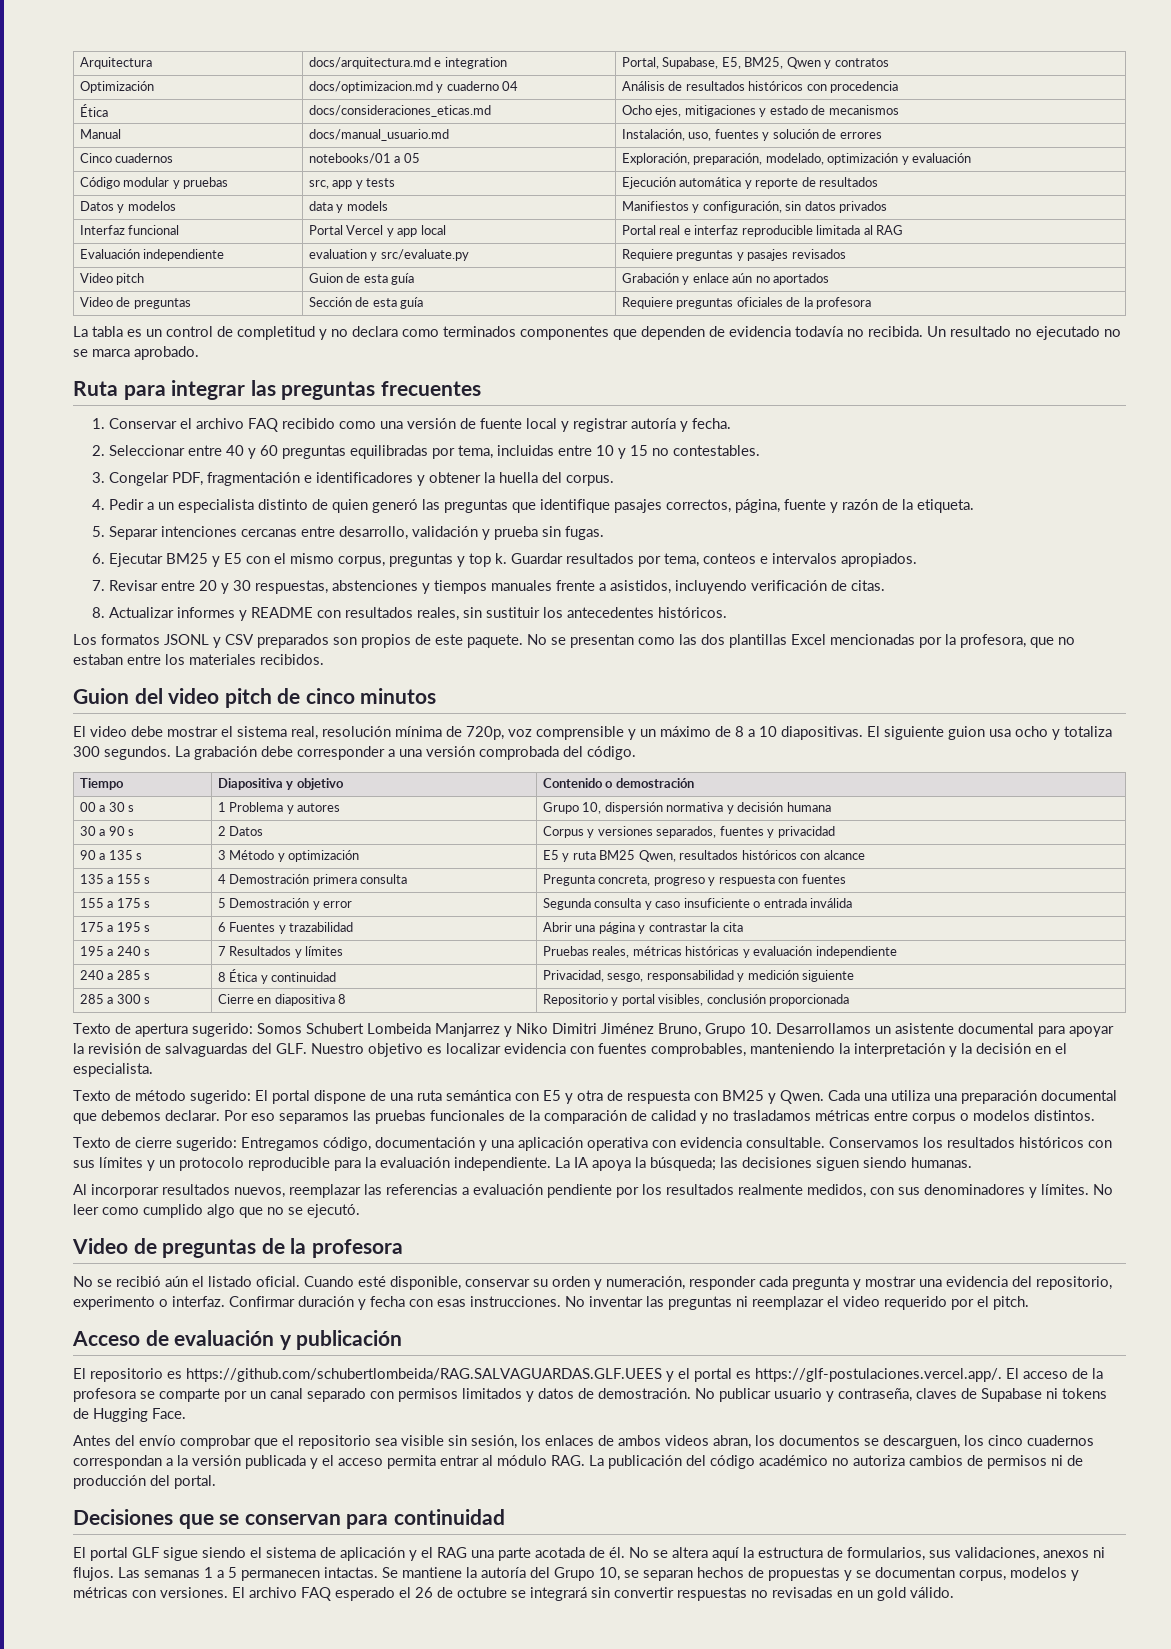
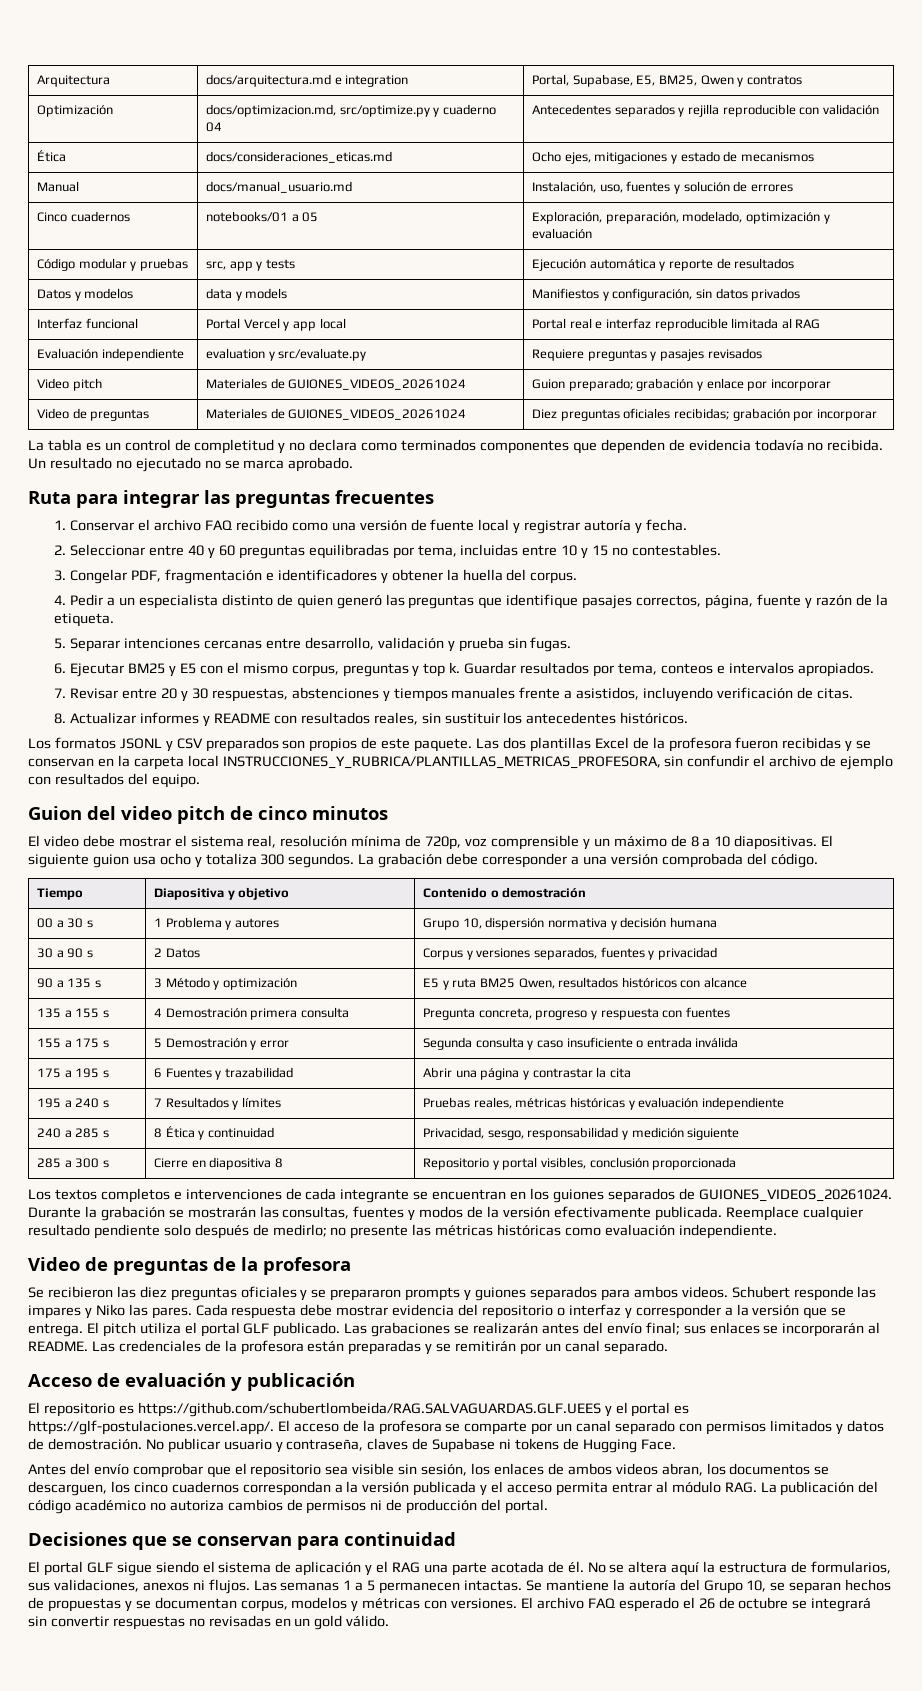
[308,81,433,93] docs/optimizacion.md -> [206,104,430,117] docs/optimizacion.md, src/optimize.py
[621,81,899,93] Análisis de resultados históricos con procedencia -> [532,104,879,117] Antecedentes separados y rejilla reproducible con validación
[308,273,415,285] [621,273,830,285] [79,297,191,309] [308,297,424,309] [621,297,872,309] Guion de esta guía | Grabación y enlace aún no aportados // Video de preguntas | Sección de esta guía | Requiere preguntas oficiales de la profesora -> [206,378,467,390] [532,378,831,391] [37,408,150,421] [206,408,467,420] [532,408,877,421] Materiales de GUIONES_VIDEOS_20261024 | Guion preparado; grabación y enlace por incorporar // Video de preguntas | Materiales de GUIONES_VIDEOS_20261024 | Diez preguntas oficiales recibidas; grabación por incorporar
[527,634,1075,648] [73,654,324,665] No se presentan como las dos plantillas Excel mencionadas por la profesora, que no estaban entre los materiales recibidos. -> [476,737,872,752] [28,755,894,770] [28,773,200,788] Las dos plantillas Excel de la profesora fueron recibidas y se conservan en la carpeta local INSTRUCCIONES_Y_RUBRICA/PLANTILLAS_METRICAS_PROFESORA, sin confundir el archivo de ejemplo con resultados del equipo.
[73,1023,1114,1037] [73,1043,1067,1057] [73,1063,153,1077] [73,1090,1117,1104] [73,1110,1095,1124] [73,1137,1112,1151] [73,1157,972,1171] [73,1184,1113,1198] [73,1204,360,1218] Texto de apertura sugerido: Somos Schubert Lombeida Manjarrez y Niko Dimitri Jiménez Bruno, Grupo 10. Desarrollamos un asistente documental para apoyar la revisión de salvaguardas del GLF. Nuestro objetivo es localizar evidencia con fuentes comprobables, manteniendo la interpretación y la decisión en el especialista. // Texto de método sugerido: El portal dispone de una ruta semántica con E5 y otra de respuesta con BM25 y Qwen. Cada una utiliza una preparación documental que debemos declarar. Por eso separamos las pruebas funcionales de la comparación de calidad y no trasladamos métricas entre corpus o modelos distintos. // Texto de cierre sugerido: Entregamos código, documentación y una aplicación operativa con evidencia consultable. Conservamos los resultados históricos con sus límites y un protocolo reproducible para la evaluación independiente. La IA apoya la búsqueda; las decisiones siguen siendo humanas. // Al incorporar resultados nuevos, reemplazar las referencias a evaluación pendiente por los resultados realmente medidos, con sus denominadores y límites. No leer como cumplido algo que no se ejecutó. -> [28,1188,892,1203] [28,1206,863,1221] [28,1224,777,1239] Los textos completos e intervenciones de cada integrante se encuentran en los guiones separados de GUIONES_VIDEOS_20261024. Durante la grabación se mostrarán las consultas, fuentes y modos de la versión efectivamente publicada. Reemplace cualquier resultado pendiente solo después de medirlo; no presente las métricas históricas como evaluación independiente.
[73,1276,1112,1290] [73,1296,1029,1310] No se recibió aún el listado oficial. Cuando esté disponible, conservar su orden y numeración, responder cada pregunta y mostrar una evidencia del repositorio, experimento o interfaz. Confirmar duración y fecha con esas instrucciones. No inventar las preguntas ni reemplazar el video requerido por el pitch. -> [28,1286,877,1301] [28,1304,847,1319] [28,1322,881,1337] [28,1340,668,1355] Se recibieron las diez preguntas oficiales y se prepararon prompts y guiones separados para ambos videos. Schubert responde las impares y Niko las pares. Cada respuesta debe mostrar evidencia del repositorio o interfaz y corresponder a la versión que se entrega. El pitch utiliza el portal GLF publicado. Las grabaciones se realizarán antes del envío final; sus enlaces se incorporarán al README. Las credenciales de la profesora están preparadas y se remitirán por un canal separado.

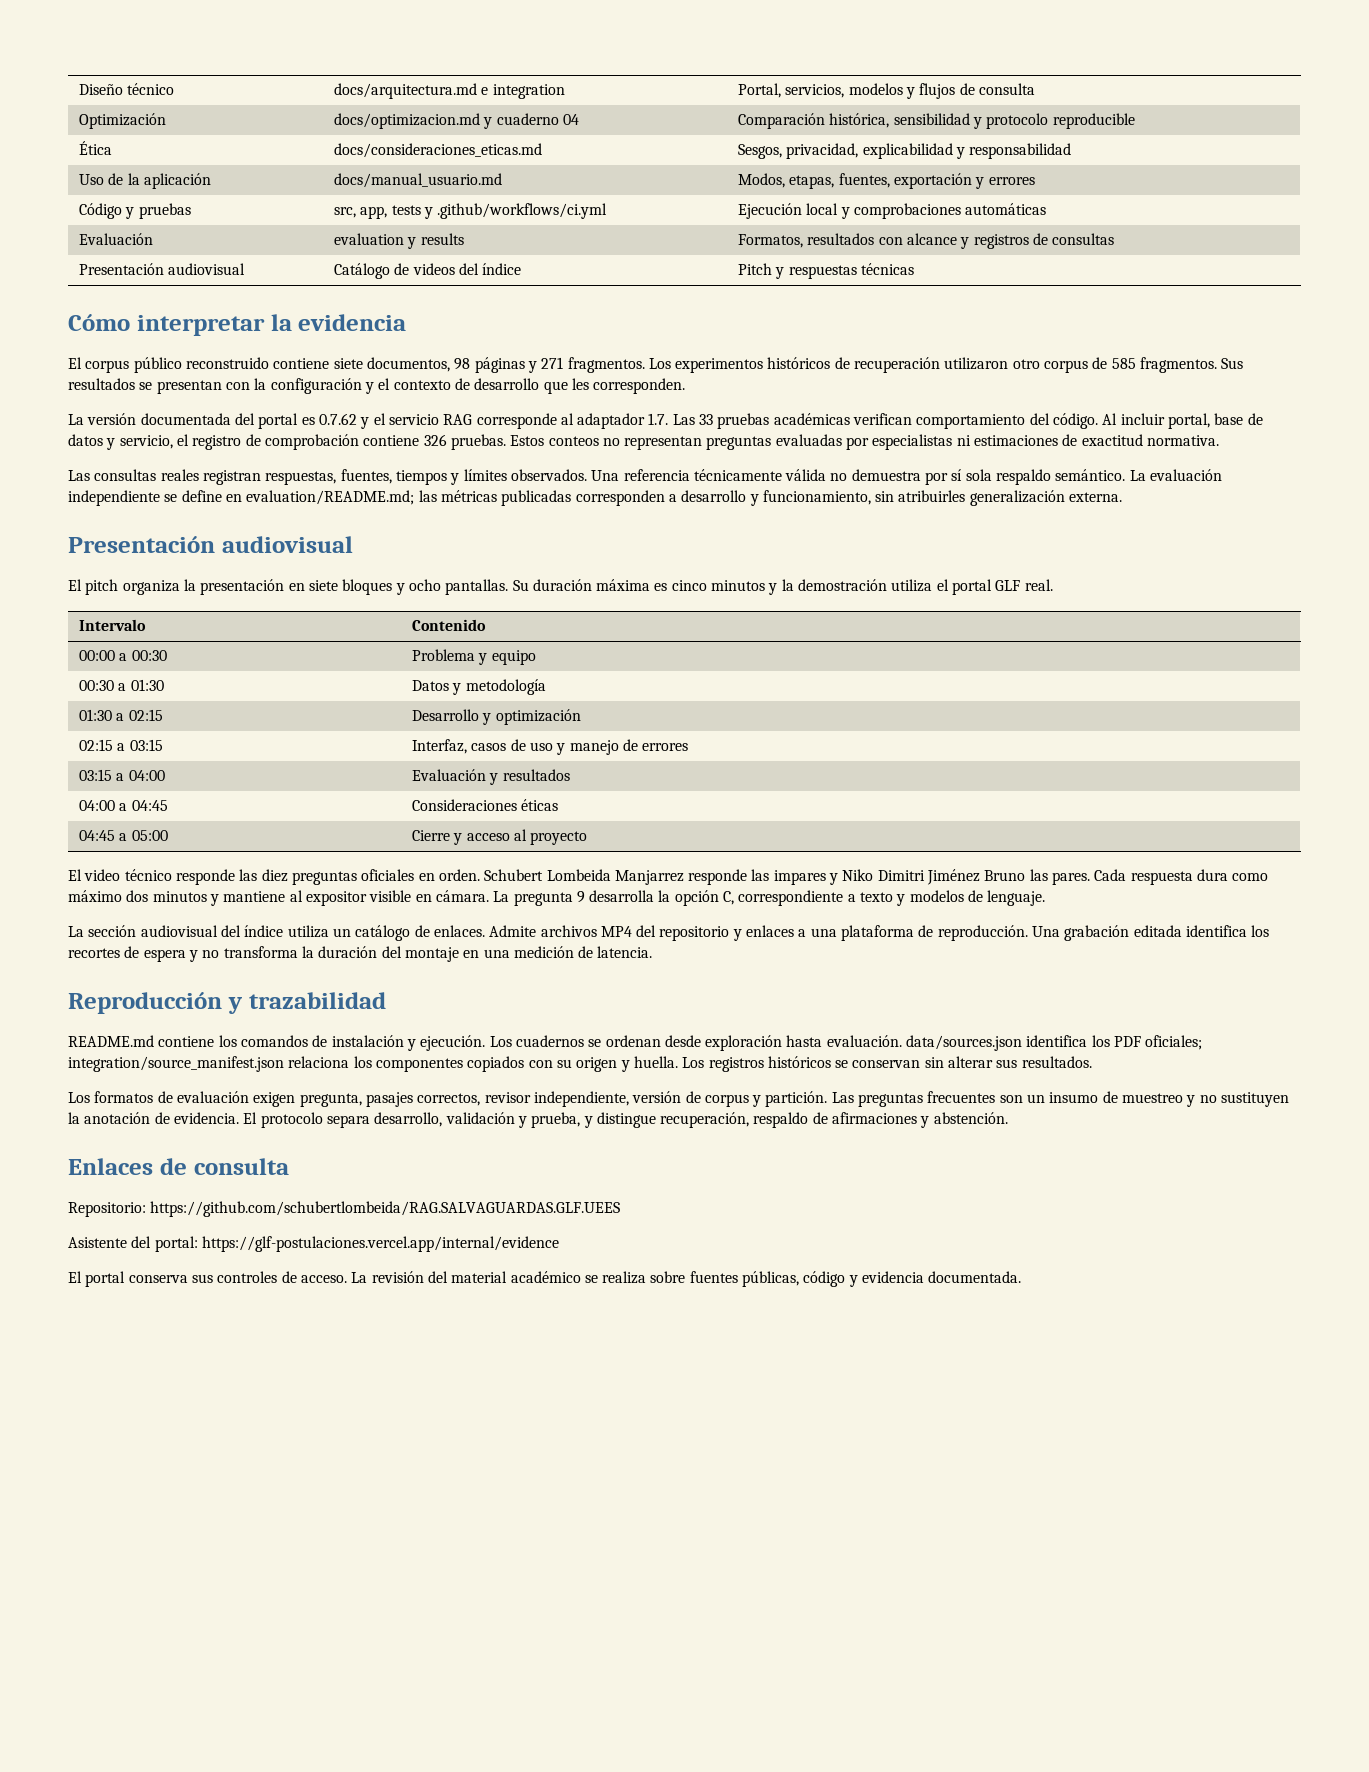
[37,75,111,87] Arquitectura -> [79,83,175,95] Diseño técnico
[572,74,802,87] Supabase, E5, BM25, Qwen y contratos -> [785,83,1036,99] servicios, modelos y flujos de consulta
[206,104,430,117] docs/optimizacion.md, src/optimize.py -> [334,113,481,129] docs/optimizacion.md
[532,104,879,117] Antecedentes separados y rejilla reproducible con validación -> [738,113,1135,129] Comparación histórica, sensibilidad y protocolo reproducible
[532,151,814,164] [37,181,80,192] [206,181,353,193] [532,181,793,194] [37,211,130,222] [206,211,319,222] [532,211,830,224] [532,228,593,239] Ocho ejes, mitigaciones y estado de mecanismos // Manual | docs/manual_usuario.md | Instalación, uso, fuentes y solución de errores // Cinco cuadernos | notebooks/01 a 05 | Exploración, preparación, modelado, optimización y evaluación -> [738,143,1072,159] [79,173,212,189] [334,173,503,188] [738,173,1035,189] Sesgos, privacidad, explicabilidad y responsabilidad // Uso de la aplicación | docs/manual_usuario.md | Modos, etapas, fuentes, exportación y errores
[78,258,127,269] modular -> (123, 211) none
[229,259,295,271] [532,258,795,271] [37,288,134,301] [206,288,288,301] [532,288,801,301] [37,318,138,329] [206,318,346,331] [532,318,821,331] [37,348,184,361] app y tests | Ejecución automática y reporte de resultados // Datos y modelos | data y models | Manifiestos y configuración, sin datos privados // Interfaz funcional | Portal Vercel y app local | Portal real e interfaz reproducible limitada al RAG // Evaluación independiente -> [360,203,608,219] [738,203,1047,219] [79,233,154,245] app, tests y .github/workflows/ci.yml | Ejecución local y comprobaciones automáticas // Evaluación
[278,348,367,361] [532,348,762,361] [37,378,102,391] [206,378,467,390] [532,378,831,391] [37,408,150,421] [206,408,467,420] [532,408,877,421] [28,439,884,454] [28,457,354,472] [28,490,434,508] [54,519,687,534] [54,544,721,559] [54,569,578,584] [54,594,888,609] [54,613,115,627] [54,637,572,652] [54,662,874,677] [54,687,853,702] [54,712,689,727] [28,737,872,752] [28,755,894,770] [28,773,200,788] [28,806,388,824] [28,835,834,850] [28,853,818,868] [37,888,84,900] [154,887,290,900] [423,887,587,898] [37,918,93,928] [154,917,279,930] [423,917,717,930] [37,948,93,958] [154,948,200,958] [423,947,717,960] [37,978,101,988] [154,977,297,990] [423,977,747,990] [37,1008,109,1018] [154,1007,349,1020] [423,1007,730,1020] [37,1038,109,1048] [154,1038,289,1050] [423,1037,739,1050] [37,1068,109,1078] [154,1067,293,1080] [423,1067,631,1080] [37,1098,109,1108] [154,1097,281,1110] [423,1097,784,1110] [37,1128,109,1138] [154,1126,274,1140] [423,1127,740,1140] [37,1158,109,1168] [154,1157,283,1170] [423,1157,737,1170] [28,1188,892,1203] [28,1206,863,1221] [28,1224,777,1239] [28,1257,351,1275] [28,1286,790,1301] src/evaluate.py | Requiere preguntas y pasajes revisados // Video pitch | Materiales de GUIONES_VIDEOS_20261024 | Guion preparado; grabación y enlace por incorporar // Video de preguntas | Materiales de GUIONES_VIDEOS_20261024 | Diez preguntas oficiales recibidas; grabación por incorporar // La tabla es un control de completitud y no declara como terminados componentes que dependen de evidencia todavía no recibida. Un resultado no ejecutado no se marca aprobado. // Ruta para integrar las preguntas frecuentes // 1. Conservar el archivo FAQ recibido como una versión de fuente local y registrar autoría y fecha. // 2. Seleccionar entre 40 y 60 preguntas equilibradas por tema, incluidas entre 10 y 15 no contestables. // 3. Congelar PDF, fragmentación e identificadores y obtener la huella del corpus. // 4. Pedir a un especialista distinto de quien generó las preguntas que identifique pasajes correctos, página, fuente y razón de la etiqueta. // 5. Separar intenciones cercanas entre desarrollo, validación y prueba sin fugas. // 6. Ejecutar BM25 y E5 con el mismo corpus, preguntas y top k. Guardar resultados por tema, conteos e intervalos apropiados. // 7. Revisar entre 20 y 30 respuestas, abstenciones y tiempos manuales frente a asistidos, incluyendo verificación de citas. // 8. Actualizar informes y README con resultados reales, sin sustituir los antecedentes históricos. // Los formatos JSONL y CSV preparados son propios de este paquete. Las dos plantillas Excel de la profesora fueron recibidas y se conservan en la carpeta local INSTRUCCIONES_Y_RUBRICA/PLANTILLAS_METRICAS_PROFESORA, sin confundir el archivo de ejemplo con resultados del equipo. // Guion del video pitch de cinco minutos // El video debe mostrar el sistema real, resolución mínima de 720p, voz comprensible y un máximo de 8 a 10 diapositivas. El siguiente guion usa ocho y totaliza 300 segundos. La grabación debe corresponder a una versión comprobada del código. // Tiempo | Diapositiva y objetivo | Contenido o demostración // 00 a 30 s | 1 Problema y autores | Grupo 10, dispersión normativa y decisión humana // 30 a 90 s | 2 Datos | Corpus y versiones separados, fuentes y privacidad // 90 a 135 s | 3 Método y optimización | E5 y ruta BM25 Qwen, resultados históricos con alcance // 135 a 155 s | 4 Demostración primera consulta | Pregunta concreta, progreso y respuesta con fuentes // 155 a 175 s | 5 Demostración y error | Segunda consulta y caso insuficiente o entrada inválida // 175 a 195 s | 6 Fuentes y trazabilidad | Abrir una página y contrastar la cita // 195 a 240 s | 7 Resultados y límites | Pruebas reales, métricas históricas y evaluación independiente // 240 a 285 s | 8 Ética y continuidad | Privacidad, sesgo, responsabilidad y medición siguiente // 285 a 300 s | Cierre en diapositiva 8 | Repositorio y portal visibles, conclusión proporcionada // Los textos completos e intervenciones de cada integrante se encuentran en los guiones separados de GUIONES_VIDEOS_20261024. Durante la grabación se mostrarán las consultas, fuentes y modos de la versión efectivamente publicada. Reemplace cualquier resultado pendiente solo después de medirlo; no presente las métricas históricas como evaluación independiente. // Video de preguntas de la profesora // Se recibieron las diez preguntas oficiales y se prepararon prompts y guiones separados para ambos videos. Schubert -> [420,233,464,245] [738,233,1115,249] [79,263,246,275] [334,263,522,279] [738,263,915,279] [68,314,407,336] [68,357,1244,373] [68,378,686,394] [68,413,1263,429] [68,434,1220,450] [68,469,1223,485] [68,490,1123,506] [68,536,353,553] [68,579,1053,595] [79,619,147,631] [412,619,487,631] [79,650,167,661] [412,649,536,665] [79,679,164,691] [412,679,546,695] [79,709,163,721] [412,709,581,725] [79,739,163,751] [412,739,689,755] [79,769,165,781] [412,769,570,785] [79,800,168,811] [412,799,559,811] [79,830,168,841] [412,829,588,845] [68,869,684,885] results | Formatos, resultados con alcance y registros de consultas // Presentación audiovisual | Catálogo de videos del índice | Pitch y respuestas técnicas // Cómo interpretar la evidencia // El corpus público reconstruido contiene siete documentos, 98 páginas y 271 fragmentos. Los experimentos históricos de recuperación utilizaron otro corpus de 585 fragmentos. Sus resultados se presentan con la configuración y el contexto de desarrollo que les corresponden. // La versión documentada del portal es 0.7.62 y el servicio RAG corresponde al adaptador 1.7. Las 33 pruebas académicas verifican comportamiento del código. Al incluir portal, base de datos y servicio, el registro de comprobación contiene 326 pruebas. Estos conteos no representan preguntas evaluadas por especialistas ni estimaciones de exactitud normativa. // Las consultas reales registran respuestas, fuentes, tiempos y límites observados. Una referencia técnicamente válida no demuestra por sí sola respaldo semántico. La evaluación independiente se define en evaluation/README.md; las métricas publicadas corresponden a desarrollo y funcionamiento, sin atribuirles generalización externa. // Presentación audiovisual // El pitch organiza la presentación en siete bloques y ocho pantallas. Su duración máxima es cinco minutos y la demostración utiliza el portal GLF real. // Intervalo | Contenido // 00:00 a 00:30 | Problema y equipo // 00:30 a 01:30 | Datos y metodología // 01:30 a 02:15 | Desarrollo y optimización // 02:15 a 03:15 | Interfaz, casos de uso y manejo de errores // 03:15 a 04:00 | Evaluación y resultados // 04:00 a 04:45 | Consideraciones éticas // 04:45 a 05:00 | Cierre y acceso al proyecto // El video técnico responde las diez preguntas oficiales en orden. Schubert Lombeida Manjarrez
(125, 1310) none -> [877,869,1026,885] Dimitri Jiménez Bruno
[300,1304,847,1319] [28,1322,881,1337] [28,1340,668,1355] [28,1373,355,1391] [28,1402,690,1417] [28,1420,884,1435] [28,1438,676,1453] [28,1463,830,1478] [28,1481,879,1496] [28,1499,549,1514] [28,1532,456,1550] [28,1561,891,1576] [28,1579,892,1594] [28,1597,872,1612] [28,1615,390,1630] debe mostrar evidencia del repositorio o interfaz y corresponder a la versión que se entrega. El pitch utiliza el portal GLF publicado. Las grabaciones se realizarán antes del envío final; sus enlaces se incorporarán al README. Las credenciales de la profesora están preparadas y se remitirán por un canal separado. // Acceso de evaluación y publicación // El repositorio es https://github.com/schubertlombeida/RAG.SALVAGUARDAS.GLF.UEES y el portal es https://glf-postulaciones.vercel.app/. El acceso de la profesora se comparte por un canal separado con permisos limitados y datos de demostración. No publicar usuario y contraseña, claves de Supabase ni tokens de Hugging Face. // Antes del envío comprobar que el repositorio sea visible sin sesión, los enlaces de ambos videos abran, los documentos se descarguen, los cinco cuadernos correspondan a la versión publicada y el acceso permita entrar al módulo RAG. La publicación del código académico no autoriza cambios de permisos ni de producción del portal. // Decisiones que se conservan para continuidad // El portal GLF sigue siendo el sistema de aplicación y el RAG una parte acotada de él. No se altera aquí la estructura de formularios, sus validaciones, anexos ni flujos. Las semanas 1 a 5 permanecen intactas. Se mantiene la autoría del Grupo 10, se separan hechos de propuestas y se documentan corpus, modelos y métricas con versiones. El archivo FAQ esperado el 26 de octubre se integrará sin convertir respuestas no revisadas en un gold válido. -> [1197,869,1269,881] [68,890,1046,906] [68,925,1270,941] [68,946,653,962] [68,992,386,1014] [68,1035,1203,1051] [68,1056,1092,1072] [68,1091,1290,1107] [68,1112,1008,1128] [68,1158,289,1175] [68,1201,621,1217] [68,1236,559,1252] [68,1271,1022,1287] dura como máximo dos minutos y mantiene al expositor visible en cámara. La pregunta 9 desarrolla la opción C, correspondiente a texto y modelos de lenguaje. // La sección audiovisual del índice utiliza un catálogo de enlaces. Admite archivos MP4 del repositorio y enlaces a una plataforma de reproducción. Una grabación editada identifica los recortes de espera y no transforma la duración del montaje en una medición de latencia. // Reproducción y trazabilidad // README.md contiene los comandos de instalación y ejecución. Los cuadernos se ordenan desde exploración hasta evaluación. data/sources.json identifica los PDF oficiales; integration/source_manifest.json relaciona los componentes copiados con su origen y huella. Los registros históricos se conservan sin alterar sus resultados. // Los formatos de evaluación exigen pregunta, pasajes correctos, revisor independiente, versión de corpus y partición. Las preguntas frecuentes son un insumo de muestreo y no sustituyen la anotación de evidencia. El protocolo separa desarrollo, validación y prueba, y distingue recuperación, respaldo de afirmaciones y abstención. // Enlaces de consulta // Repositorio: https://github.com/schubertlombeida/RAG.SALVAGUARDAS.GLF.UEES // Asistente del portal: https://glf-postulaciones.vercel.app/internal/evidence // El portal conserva sus controles de acceso. La revisión del material académico se realiza sobre fuentes públicas, código y evidencia documentada.

